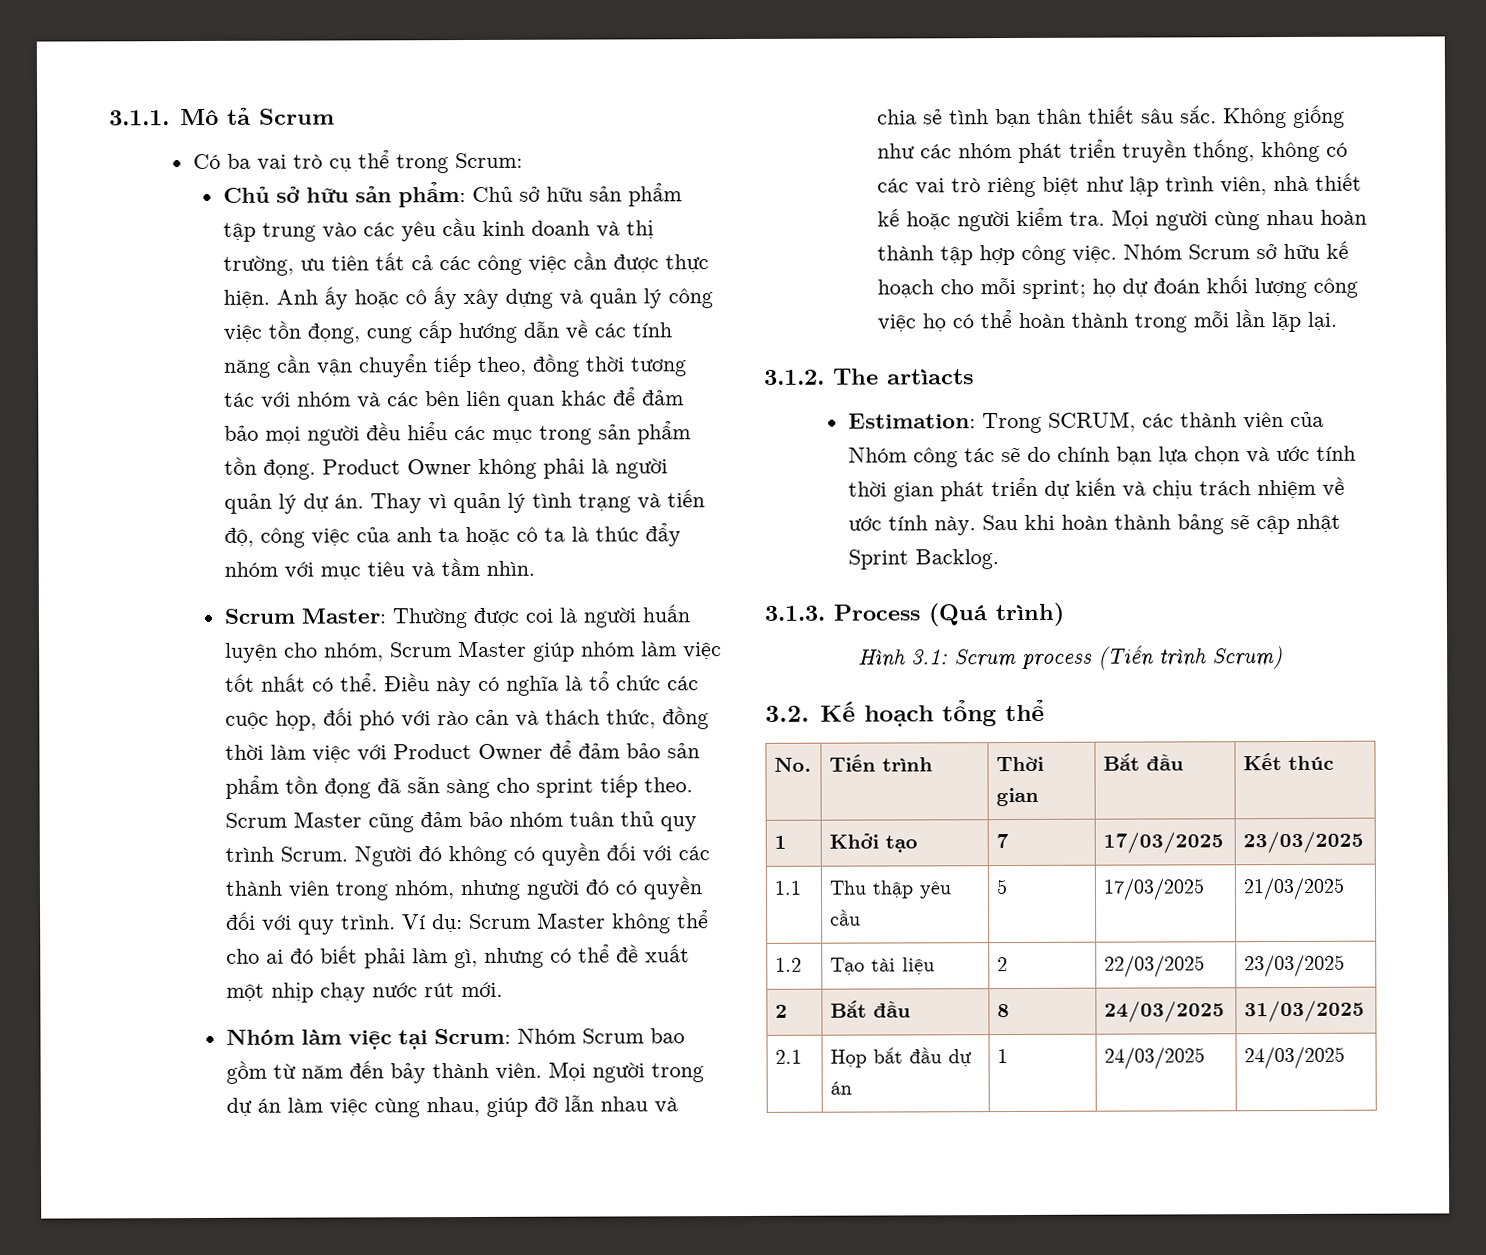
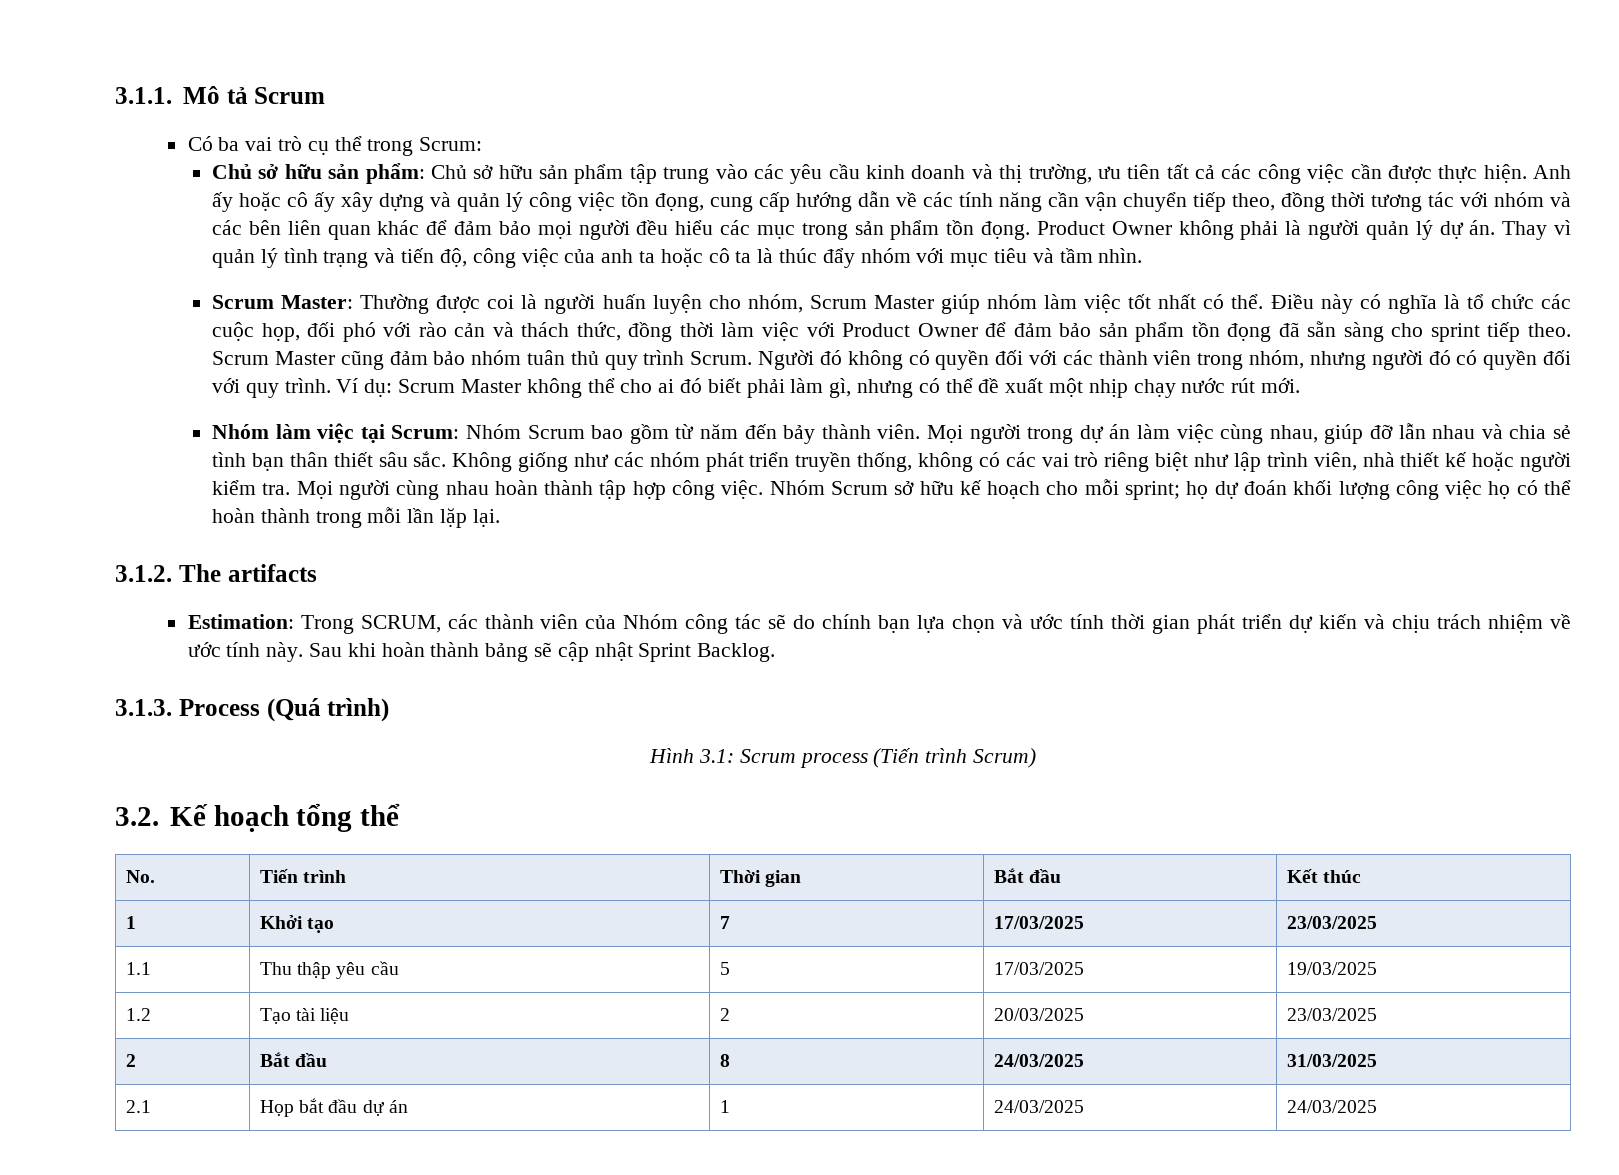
[887,368,974,385] artìacts -> [227,564,317,582] artifacts
[1243,877,1346,901] 21/03/2025 -> [1286,962,1377,975] 19/03/2025
[1104,955,1206,978] 22/03/2025 -> [993,1008,1084,1021] 20/03/2025

